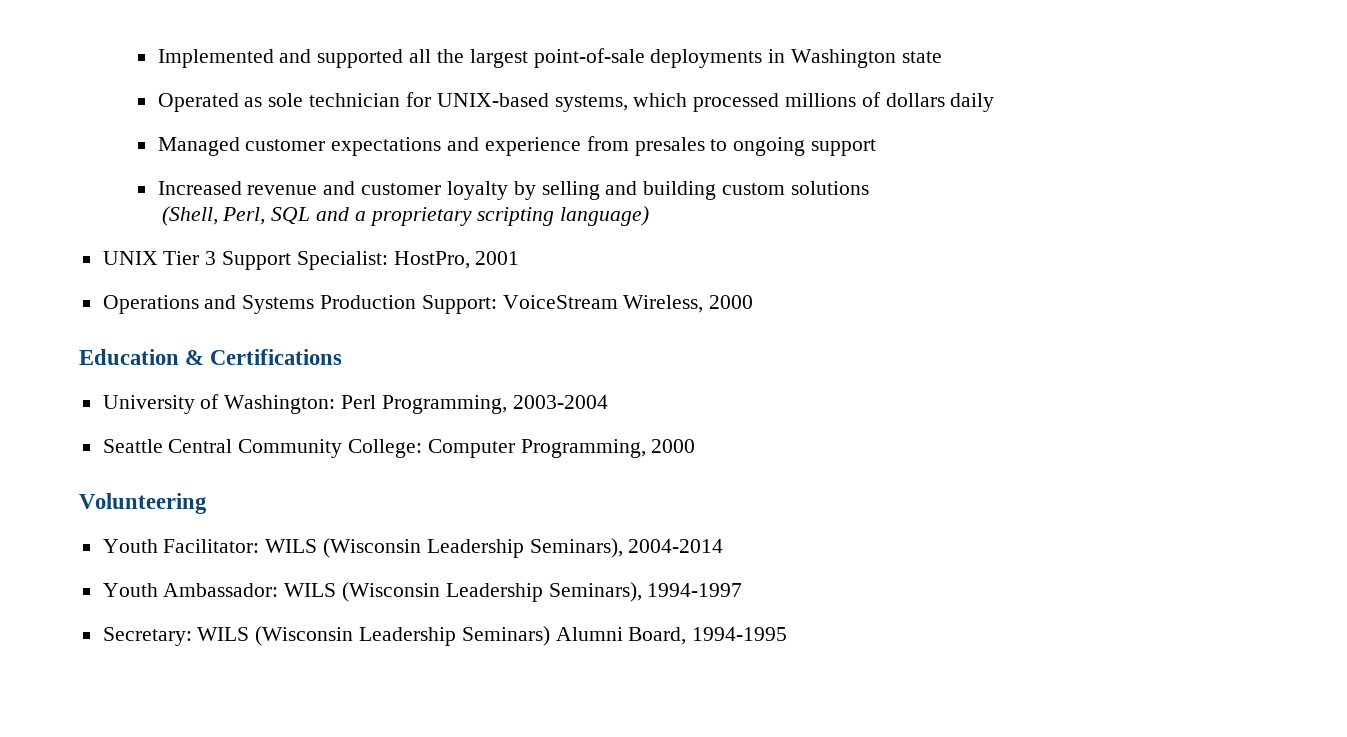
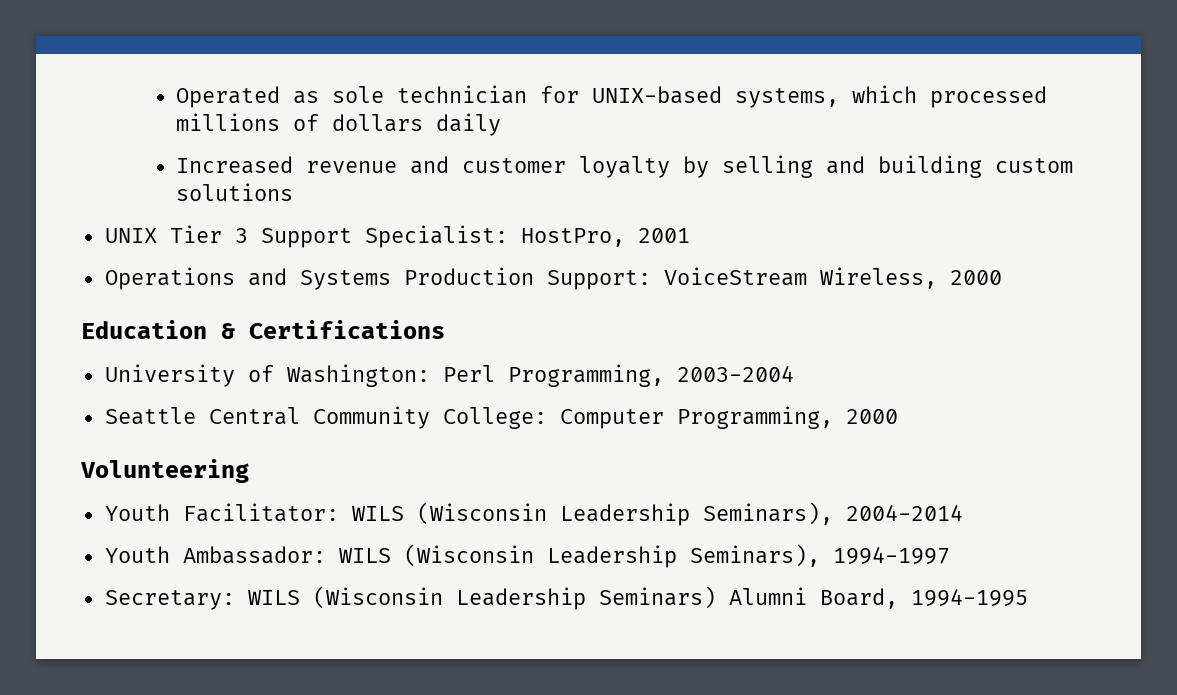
[157,48,942,68] Implemented and supported all the largest point-of-sale deployments in Washington state // -> (175, 97) none
[157,136,876,156] // Managed customer expectations and experience from presales to ongoing support -> (501, 124) none
[161,206,650,226] // (Shell, Perl, SQL and a proprietary scripting language) -> (293, 192) none

